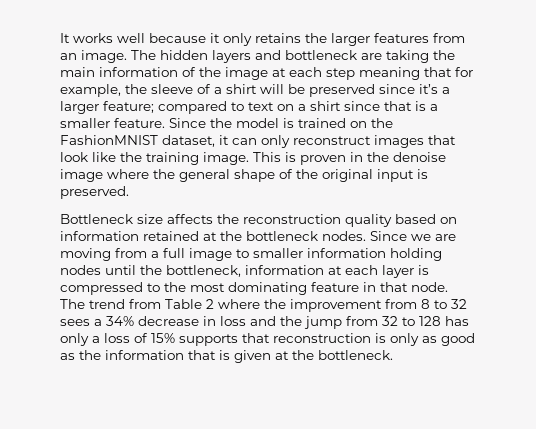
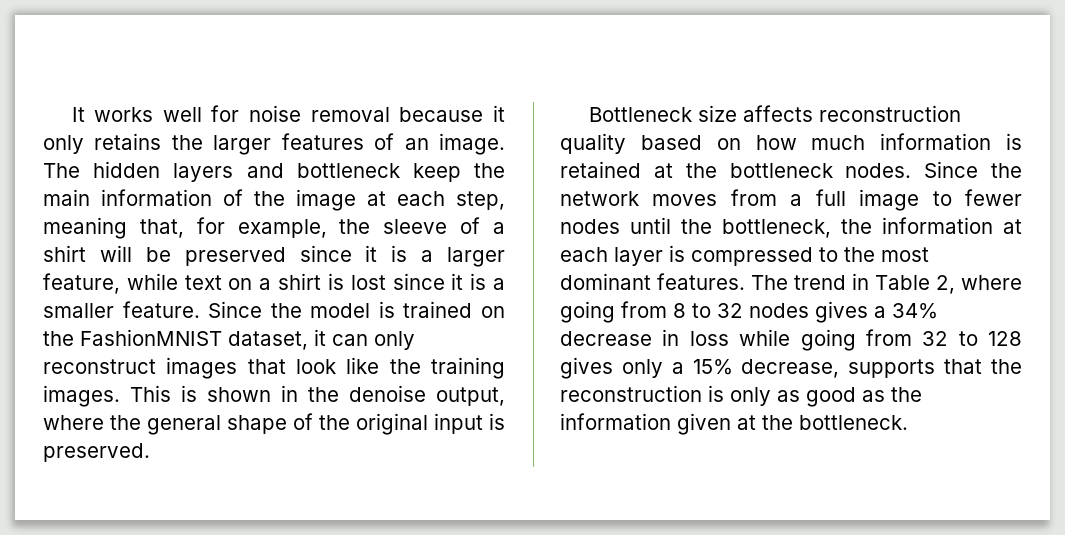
(145, 38) none -> [211,105,390,122] for noise removal
[433,33,465,43] from -> [374,133,395,150] of
[361,50,429,63] are taking -> [412,163,461,182] keep
[326,67,452,80] step meaning that -> [456,191,505,210] [43,217,184,239] step, meaning that,
[419,84,450,94] [60,101,412,114] it’s a larger feature; compared to text on a shirt since that -> [365,245,505,267] [43,273,464,294] it is a larger feature, while text on a shirt is lost since it
[203,152,249,165] image. -> [43,385,120,407] images.
[300,155,346,165] proven -> [207,387,271,402] shown
[60,169,103,182] image -> [436,387,505,406] output,
[217,214,239,224] the -> (813, 113) none
[60,231,139,241] information -> [755,133,1022,150] how much information is
[411,234,456,241] [60,248,111,261] we are moving -> [991,163,1022,178] [560,191,718,206] the network moves
[253,248,442,261] smaller information holding -> [965,189,1022,206] fewer
(241, 271) none -> [841,219,872,234] the
[228,282,448,295] [60,299,382,312] dominating feature in that node. The trend from Table 2 where the improvement -> [560,273,1022,294] [560,301,615,323] dominant features. The trend in Table 2, where going
[60,319,90,326] sees -> [749,301,868,323] nodes gives
[250,316,342,329] and the jump -> [739,329,856,351] while going
[445,316,469,326] has -> [560,357,613,379] gives
[104,333,175,343] loss of 15% -> [692,359,840,378] 15% decrease,
(270, 338) none -> [991,359,1022,374] the
[188,350,230,360] that is -> (671, 421) none

